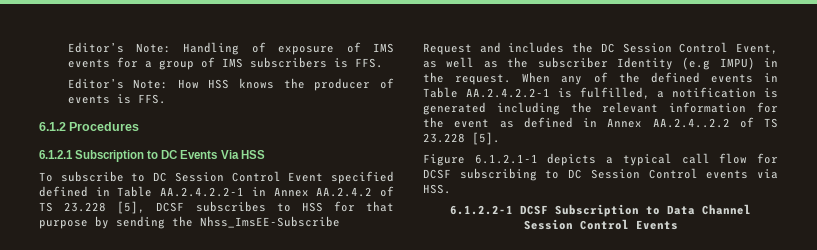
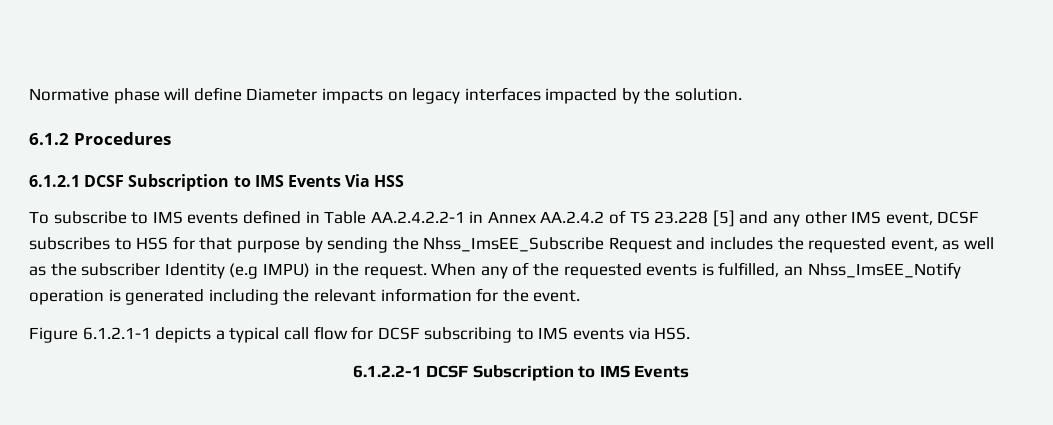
[67,42,394,55] [67,57,383,70] [67,78,394,91] [67,94,166,104] Editor’s Note: Handling of exposure of IMS events for a group of IMS subscribers is FFS. // Editor’s Note: How HSS knows the producer of events is FFS. -> [29,87,743,104] Normative phase will define Diameter impacts on legacy interfaces impacted by the solution.
[75,150,178,162] Subscription to DC -> [84,174,284,191] DCSF Subscription to IMS
[153,171,395,184] DC Session Control Event specified -> [152,211,239,224] IMS events
[117,201,146,214] [5], -> [712,210,933,227] [5] and any other IMS event,
[200,216,340,228] Nhss_ImsEE-Subscribe -> [423,237,605,252] Nhss_ImsEE_Subscribe
[600,42,778,54] DC Session Control Event, -> [808,237,938,253] requested event,
[650,72,778,83] [423,87,757,99] defined events in Table AA.2.4.2.2-1 is fulfilled, a notification -> [563,262,961,279] [29,289,104,305] requested events is fulfilled, an Nhss_ImsEE_Notify operation
[454,117,778,128] [423,132,500,145] event as defined in Annex AA.2.4..2.2 of TS 23.228 [5]. -> [533,290,581,302] event.
[568,168,698,179] DC Session Control -> [538,327,569,340] IMS
[667,204,751,215] [523,219,629,230] Data Channel Session Control -> [599,365,630,378] IMS

